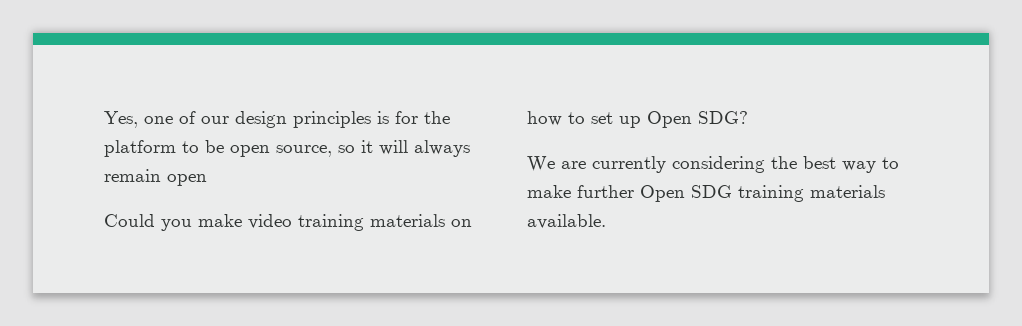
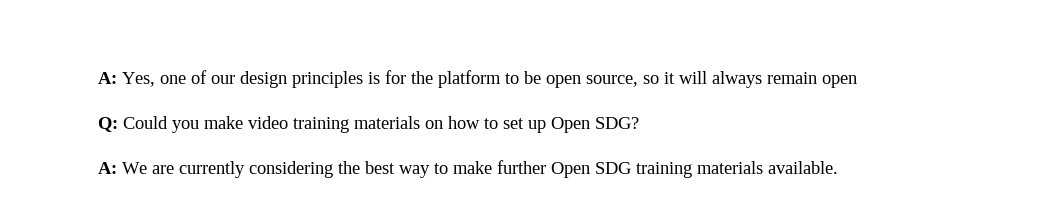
(104, 119) none -> [98,72,117,84] A:
(207, 180) none -> [98,117,118,132] Q:
(748, 117) none -> [98,162,117,174] A:

